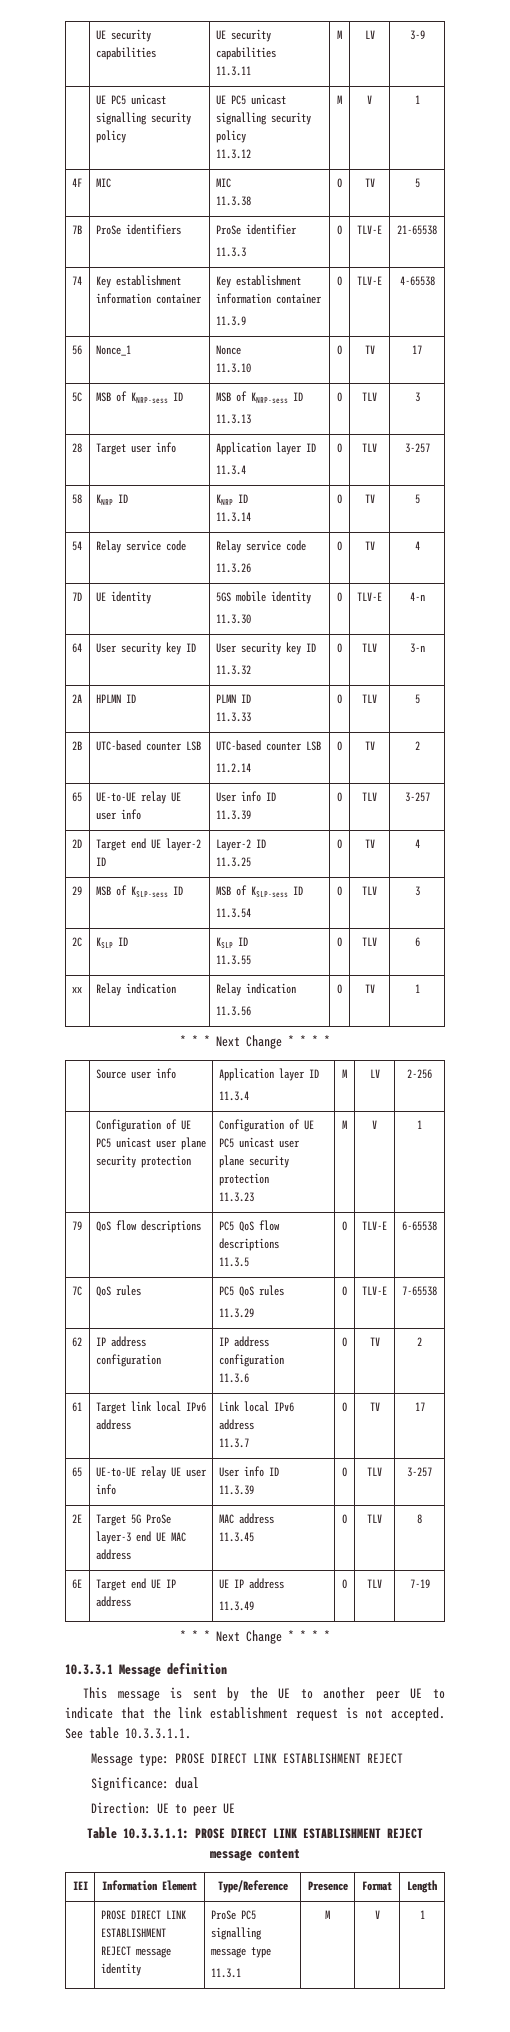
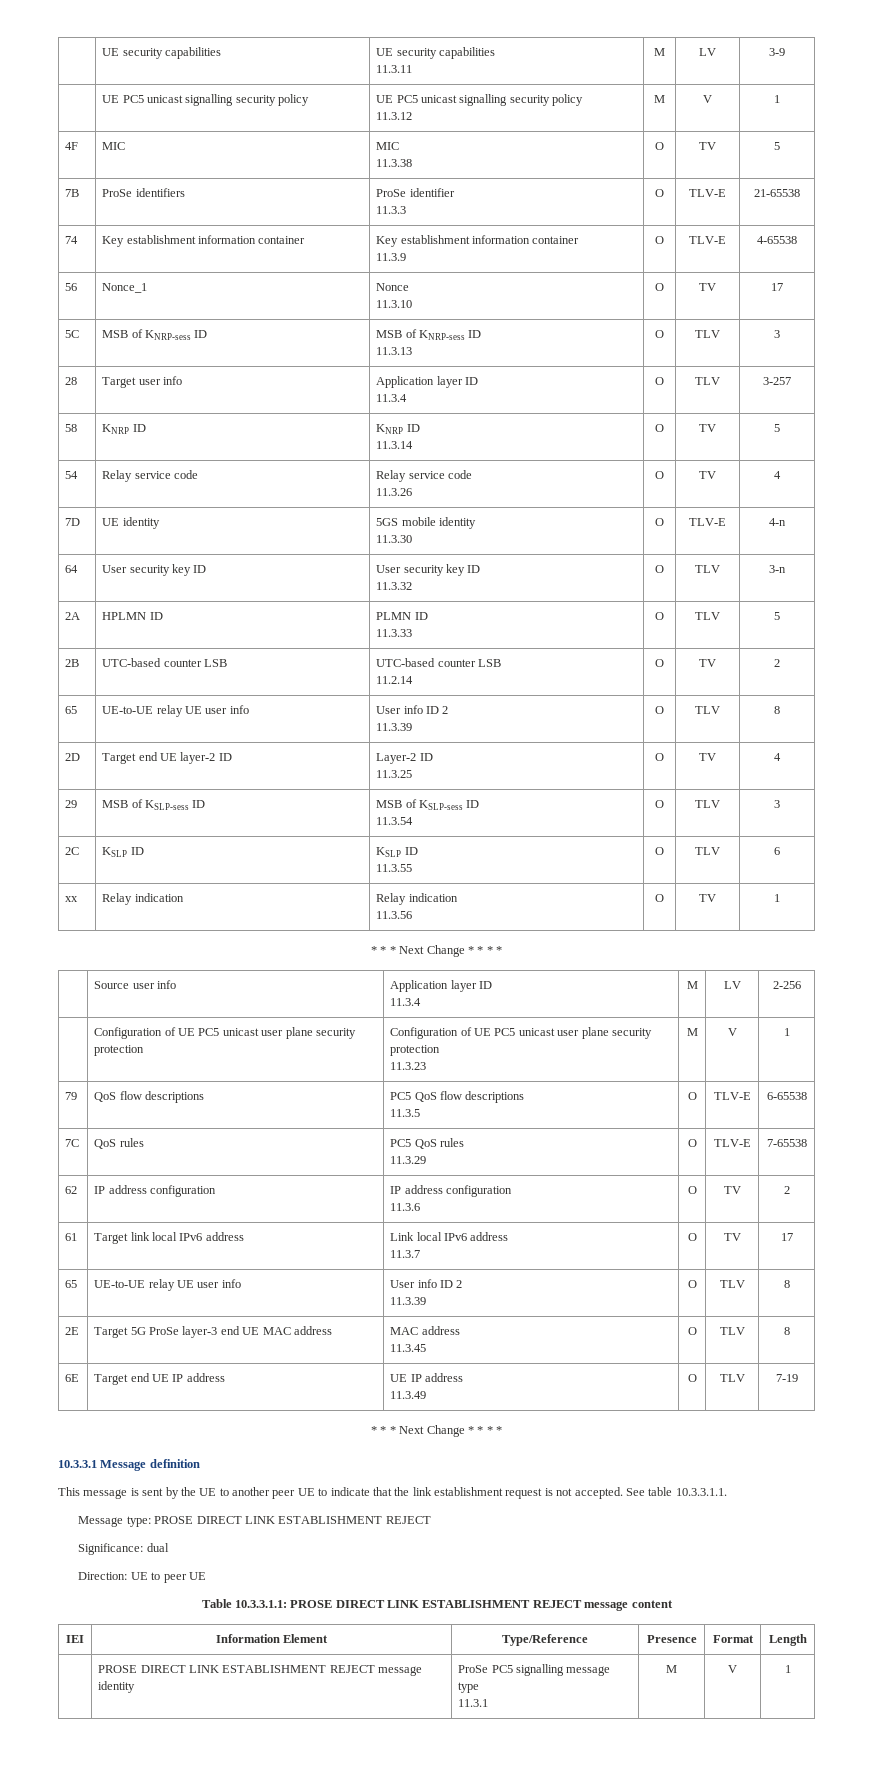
[215,810,251,820] [337,792,342,802] [362,792,377,801] [404,792,430,802] // 11.3.39 | O | TLV | 3-257 -> [442,706,449,714] [376,723,413,731] [655,706,664,714] [695,706,720,714] [774,706,780,714] 2 // 11.3.39 | O | TLV | 8
[218,1485,254,1495] [342,1467,347,1477] [367,1467,382,1476] [407,1467,432,1477] // 11.3.39 | O | TLV | 3-257 -> [456,1280,463,1288] [390,1297,427,1305] [687,1280,697,1288] [719,1280,745,1288] [783,1280,790,1288] 2 // 11.3.39 | O | TLV | 8

